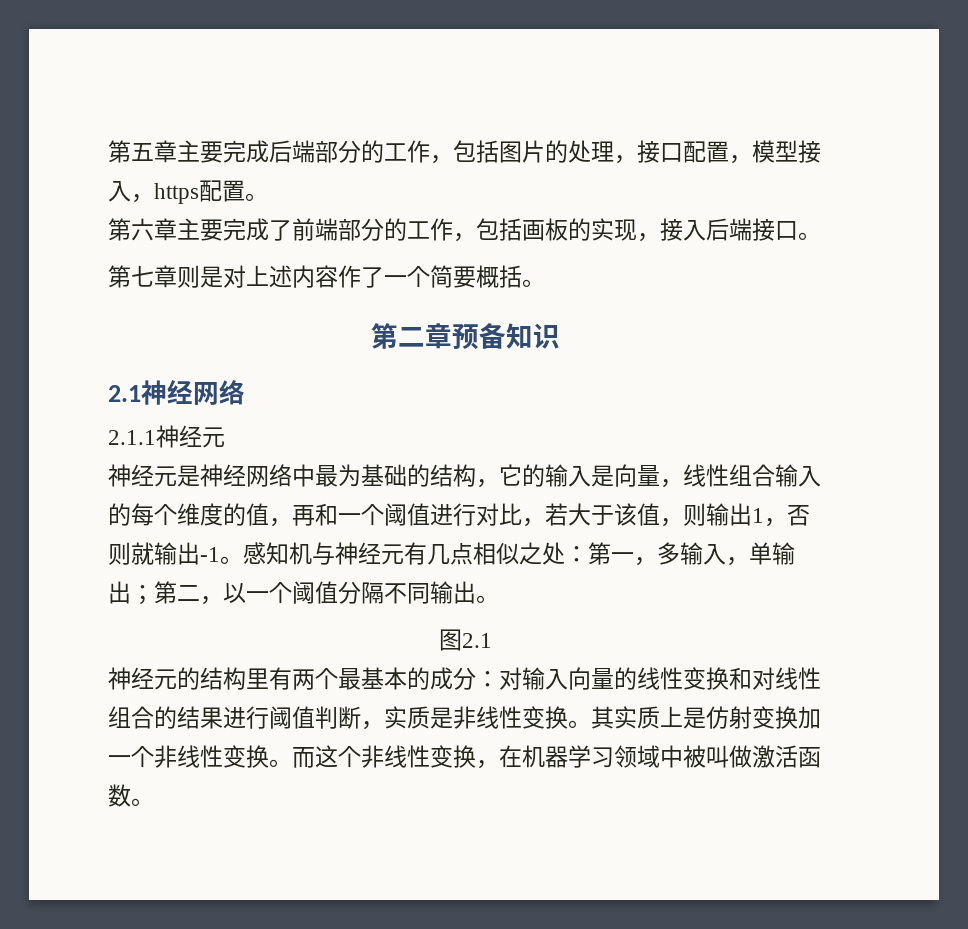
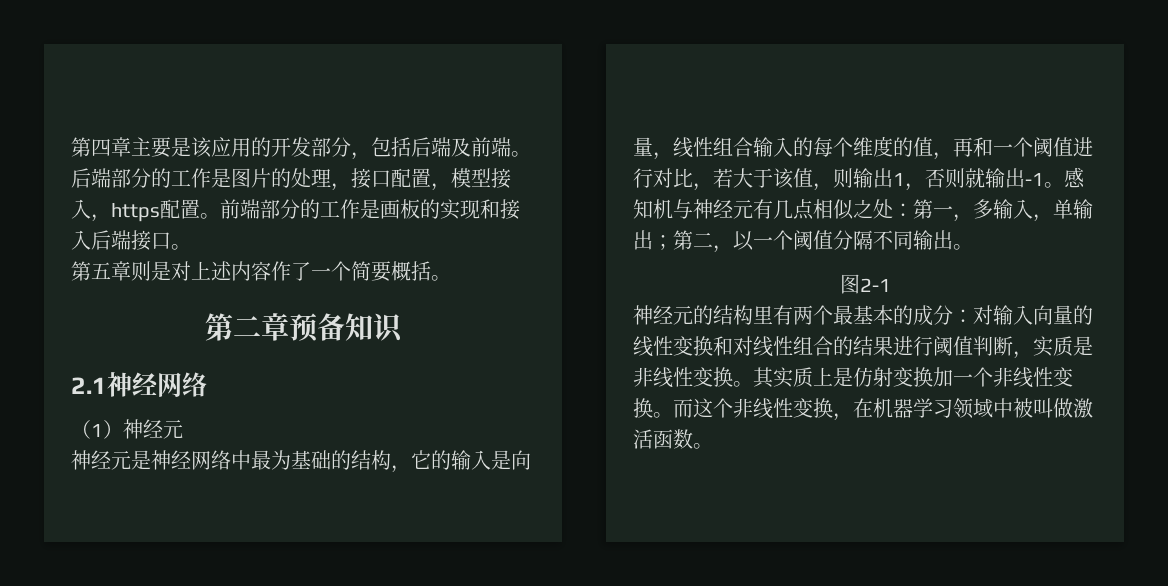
[108,140,269,163] 第五章主要完成 -> [71,137,531,160] 第四章主要是该应用的开发部分，包括后端及前端。
[430,140,499,164] ，包括 -> [211,168,231,188] 是
[108,218,292,241] // 第六章主要完成了 -> (220, 216) none
[453,218,522,242] ，包括 -> [360,199,380,219] 是
[637,233,660,242] ， -> [480,199,500,219] 和
[131,265,154,287] 七 -> [91,262,111,279] 五
[108,430,156,445] 2.1.1 -> [71,420,123,439] （1）
[462,633,492,648] 2.1 -> [859,278,891,292] 2-1

